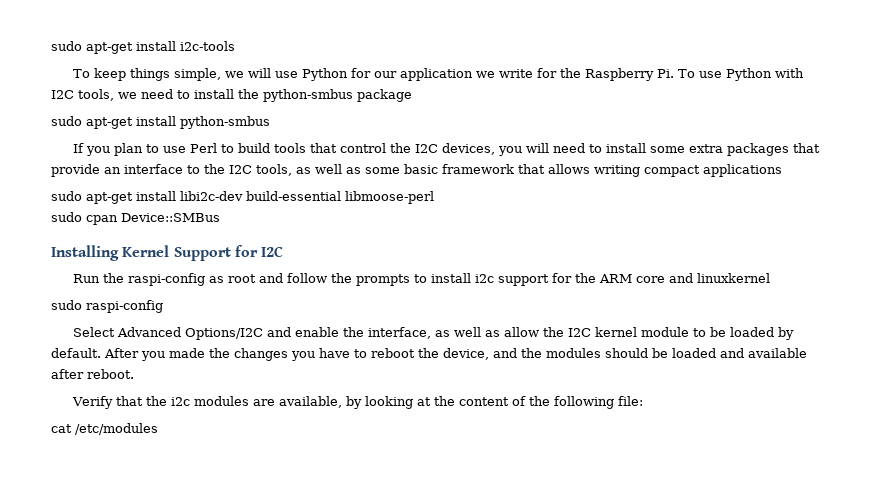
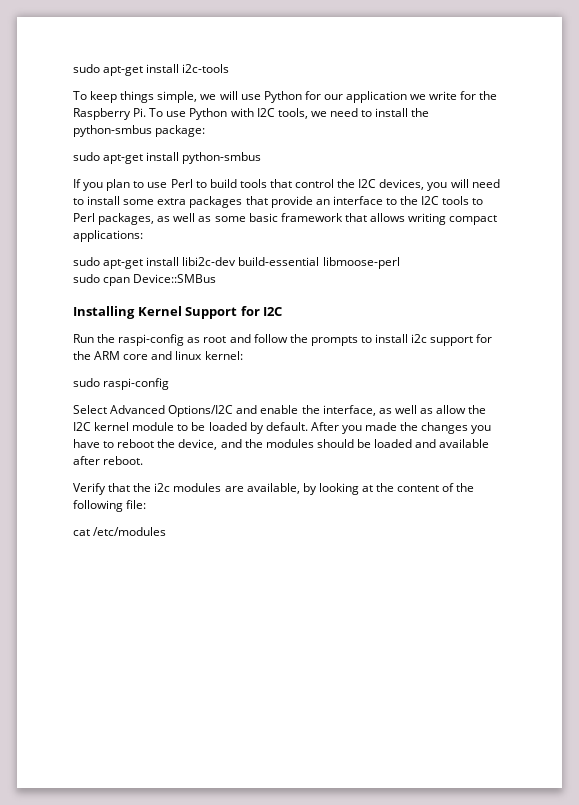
[357,89,412,102] package -> [155,125,206,137] package:
[256,164,292,176] tools, -> [442,196,484,205] [73,213,155,225] tools to Perl packages,
[703,164,782,177] applications -> [73,230,143,242] applications:
[696,273,770,283] linuxkernel -> [175,351,243,360] linux kernel:

